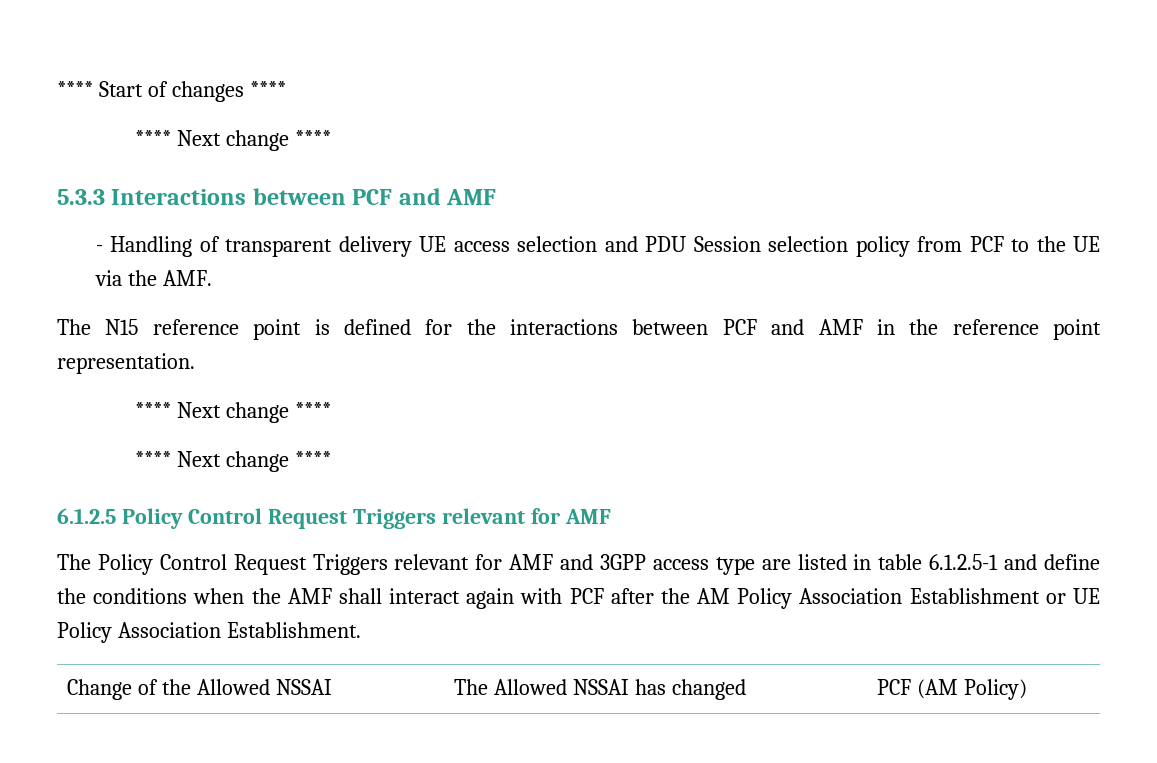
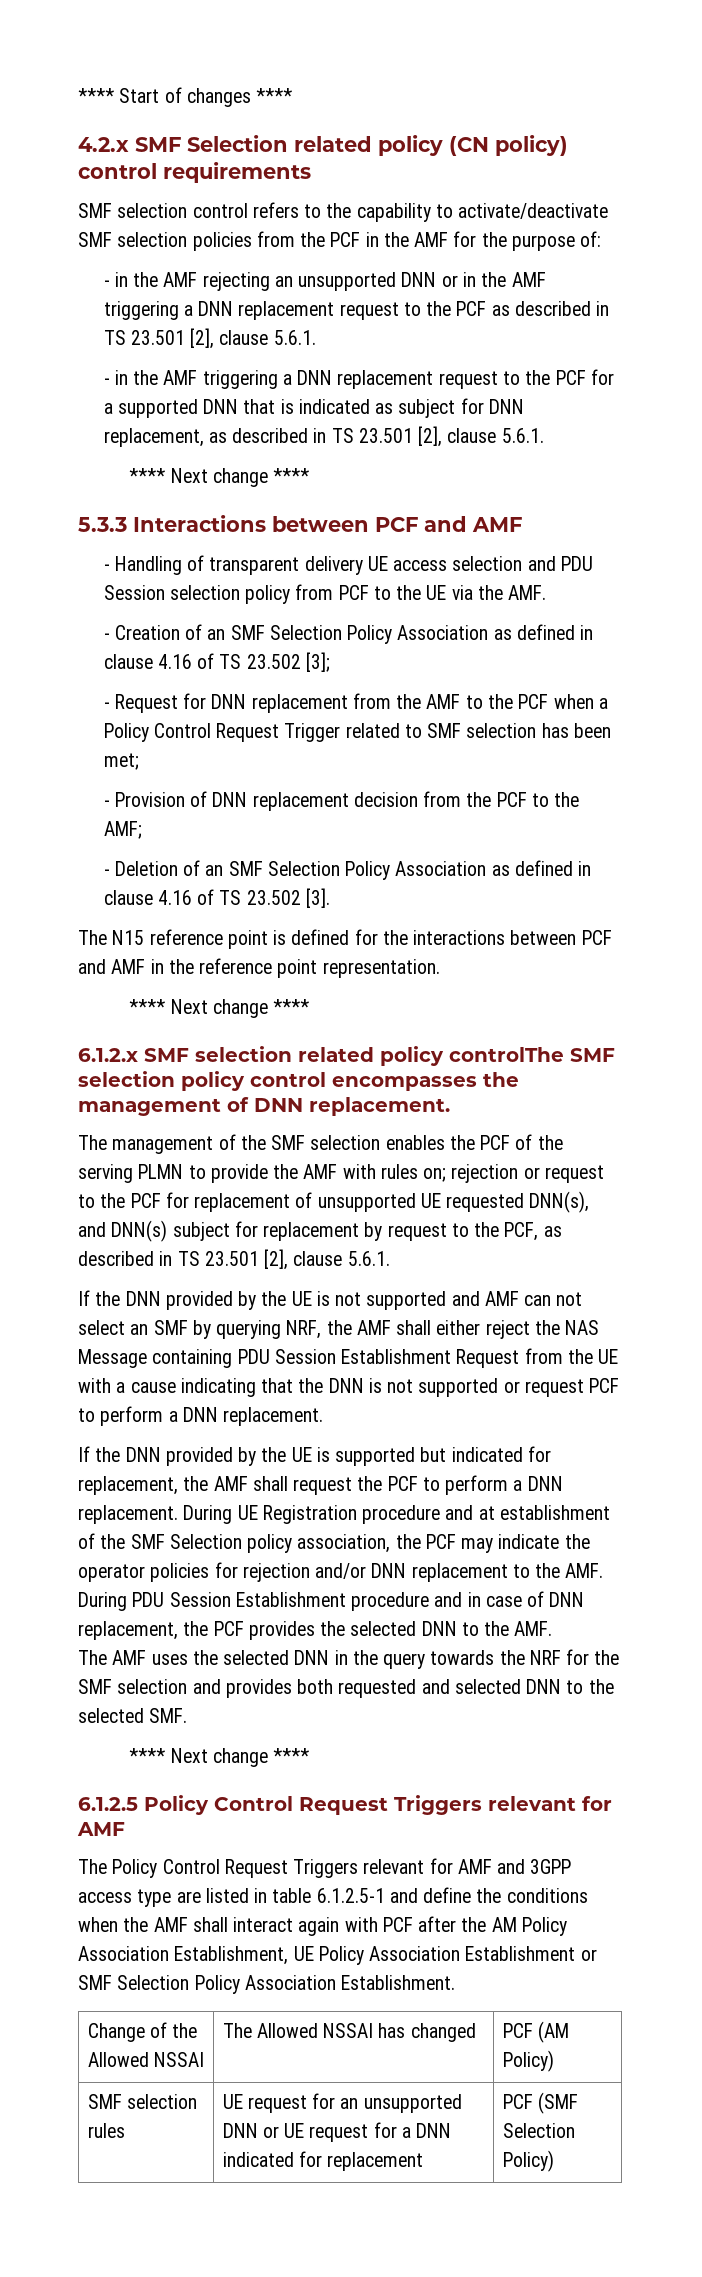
(286, 89) none -> [78,135,568,156] [78,162,311,183] [78,202,609,222] [78,231,602,251] [103,272,546,291] [103,301,610,320] [103,328,316,349] [103,369,614,389] [103,398,525,418] [103,426,544,447] // 4.2.x SMF Selection related policy (CN policy) control requirements // SMF selection control refers to the capability to activate/deactivate SMF selection policies from the PCF in the AMF for the purpose of: // - in the AMF rejecting an unsupported DNN or in the AMF triggering a DNN replacement request to the PCF as described in TS 23.501 [2], clause 5.6.1. // - in the AMF triggering a DNN replacement request to the PCF for a supported DNN that is indicated as subject for DNN replacement, as described in TS 23.501 [2], clause 5.6.1.
(212, 278) none -> [103,624,594,644] [103,652,330,672] [103,693,608,713] [103,723,612,742] [103,753,139,770] [103,791,580,811] [103,821,142,839] [103,860,592,880] [103,888,330,908] // - Creation of an SMF Selection Policy Association as defined in clause 4.16 of TS 23.502 [3]; // - Request for DNN replacement from the AMF to the PCF when a Policy Control Request Trigger related to SMF selection has been met; // - Provision of DNN replacement decision from the PCF to the AMF; // - Deletion of an SMF Selection Policy Association as defined in clause 4.16 of TS 23.502 [3].
(331, 410) none -> [78,1046,615,1066] [78,1071,519,1091] [78,1097,450,1116] [78,1134,563,1154] [78,1164,604,1183] [78,1191,590,1213] [78,1220,562,1242] [78,1249,390,1270] [78,1290,583,1310] [78,1320,600,1339] [78,1348,619,1368] [78,1378,620,1397] [78,1406,324,1426] [78,1446,551,1466] [78,1475,563,1495] [78,1505,610,1524] [78,1533,590,1553] [78,1562,604,1582] [78,1591,585,1611] [78,1621,553,1640] [78,1649,620,1669] [78,1679,614,1698] [78,1708,188,1723] // 6.1.2.x SMF selection related policy controlThe SMF selection policy control encompasses the management of DNN replacement. // The management of the SMF selection enables the PCF of the serving PLMN to provide the AMF with rules on; rejection or request to the PCF for replacement of unsupported UE requested DNN(s), and DNN(s) subject for replacement by request to the PCF, as described in TS 23.501 [2], clause 5.6.1. // If the DNN provided by the UE is not supported and AMF can not select an SMF by querying NRF, the AMF shall either reject the NAS Message containing PDU Session Establishment Request from the UE with a cause indicating that the DNN is not supported or request PCF to perform a DNN replacement. // If the DNN provided by the UE is supported but indicated for replacement, the AMF shall request the PCF to perform a DNN replacement. During UE Registration procedure and at establishment of the SMF Selection policy association, the PCF may indicate the operator policies for rejection and/or DNN replacement to the AMF. During PDU Session Establishment procedure and in case of DNN replacement, the PCF provides the selected DNN to the AMF. // The AMF uses the selected DNN in the query towards the NRF for the SMF selection and provides both requested and selected DNN to the selected SMF.
[909,588,1100,604] Establishment or UE -> [174,1946,597,1965] [78,1975,190,1990] Establishment, UE Policy Association Establishment or SMF Selection
(1028, 689) none -> [87,2094,197,2109] [87,2123,125,2138] [222,2093,462,2113] [222,2122,452,2142] [222,2151,424,2171] [502,2092,578,2114] [502,2123,575,2138] [502,2150,554,2172] // SMF selection rules | UE request for an unsupported DNN or UE request for a DNN indicated for replacement | PCF (SMF Selection Policy)

